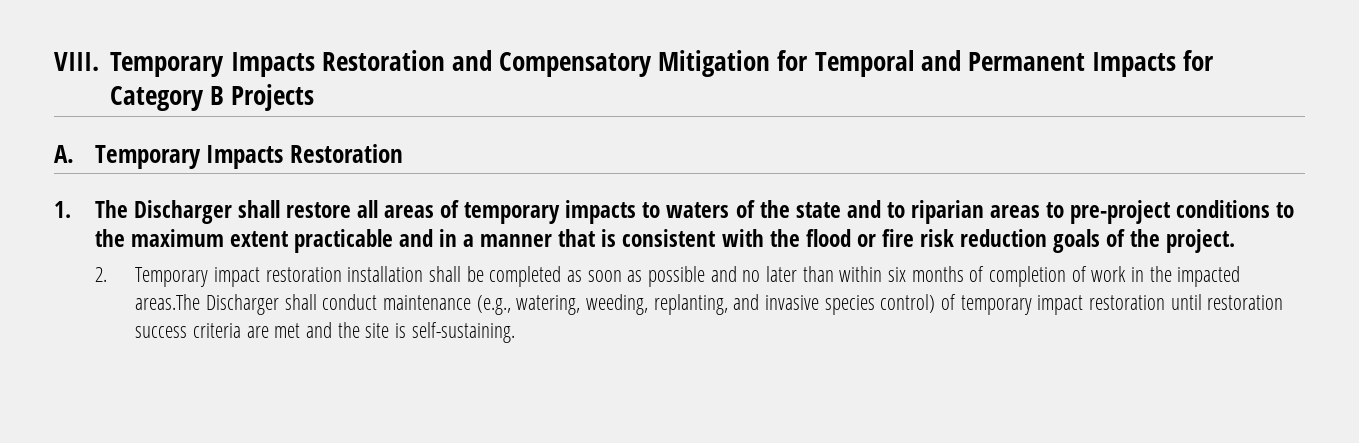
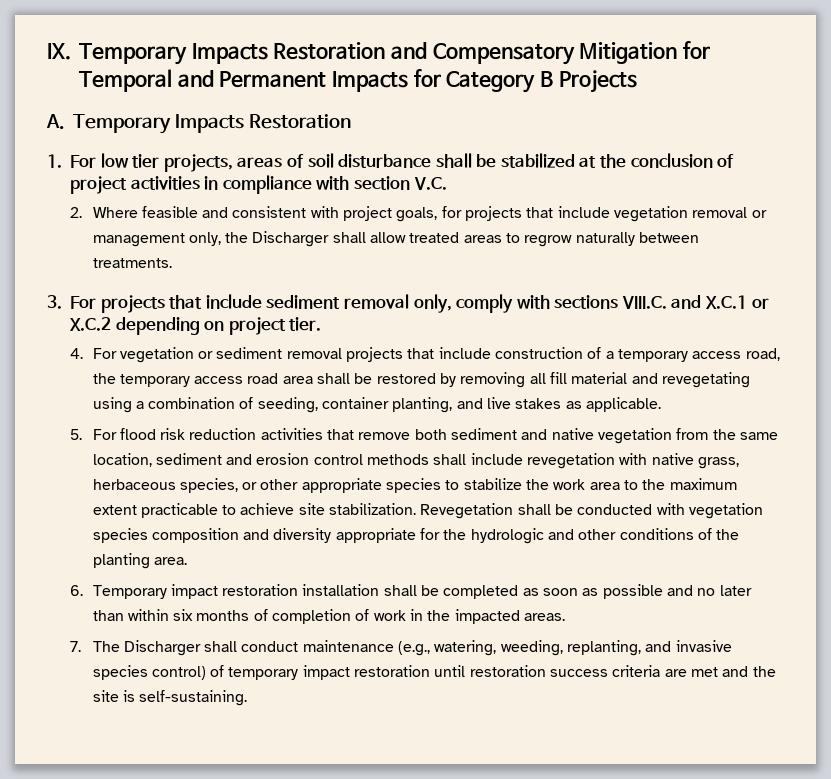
[54,52,99,71] VIII. -> [47,43,71,60] IX.
[94,200,1271,224] The Discharger shall restore all areas of temporary impacts to waters of the state and to riparian areas to pre-project conditions -> [70,153,735,172] [70,175,447,194] [69,206,767,222] [92,231,700,247] [92,258,172,268] [47,294,769,313] [69,317,322,335] [69,347,780,363] [92,372,750,388] [92,397,662,413] [69,428,778,444] [92,453,740,469] [92,478,620,493] For low tier projects, areas of soil disturbance shall be stabilized at the conclusion of project activities in compliance with section V.C. // 2. Where feasible and consistent with project goals, for projects that include vegetation removal or management only, the Discharger shall allow treated areas to regrow naturally between treatments. // 3. For projects that include sediment removal only, comply with sections VIII.C. and X.C.1 or X.C.2 depending on project tier. // 4. For vegetation or sediment removal projects that include construction of a temporary access road, the temporary access road area shall be restored by removing all fill material and revegetating using a combination of seeding, container planting, and live stakes as applicable. // 5. For flood risk reduction activities that remove both sediment and native vegetation from the same location, sediment and erosion control methods shall include revegetation with native grass, herbaceous species, or other appropriate species to stabilize the work area
[399,229,1236,253] [94,267,107,282] and in a manner that is consistent with the flood or fire risk reduction goals of the project. // 2. -> [222,503,764,519] [92,528,740,544] [92,553,187,569] [69,585,83,596] to achieve site stabilization. Revegetation shall be conducted with vegetation species composition and diversity appropriate for the hydrologic and other conditions of the planting area. // 6.
[135,294,201,310] areas.The -> [524,613,566,621] [69,641,120,652] areas. // 7. The

